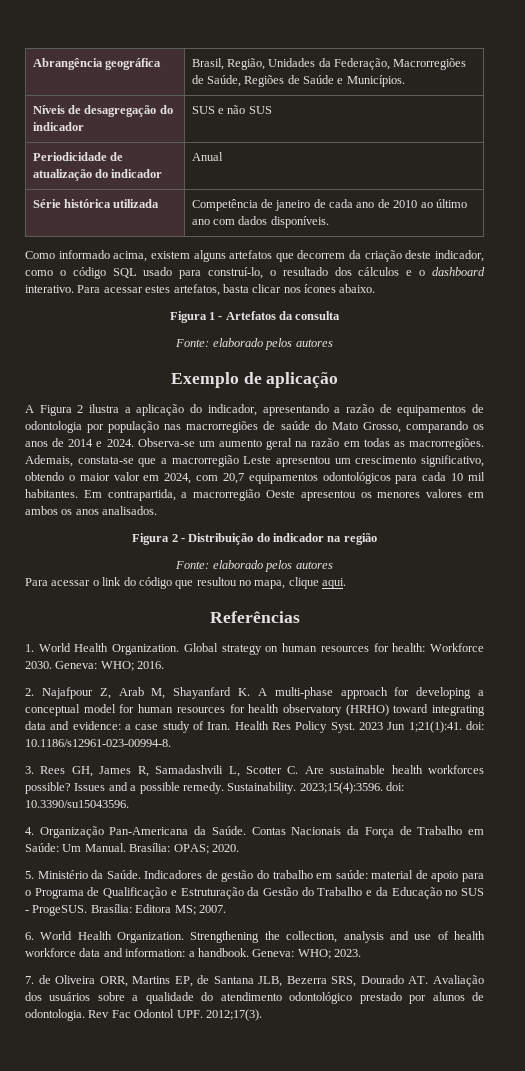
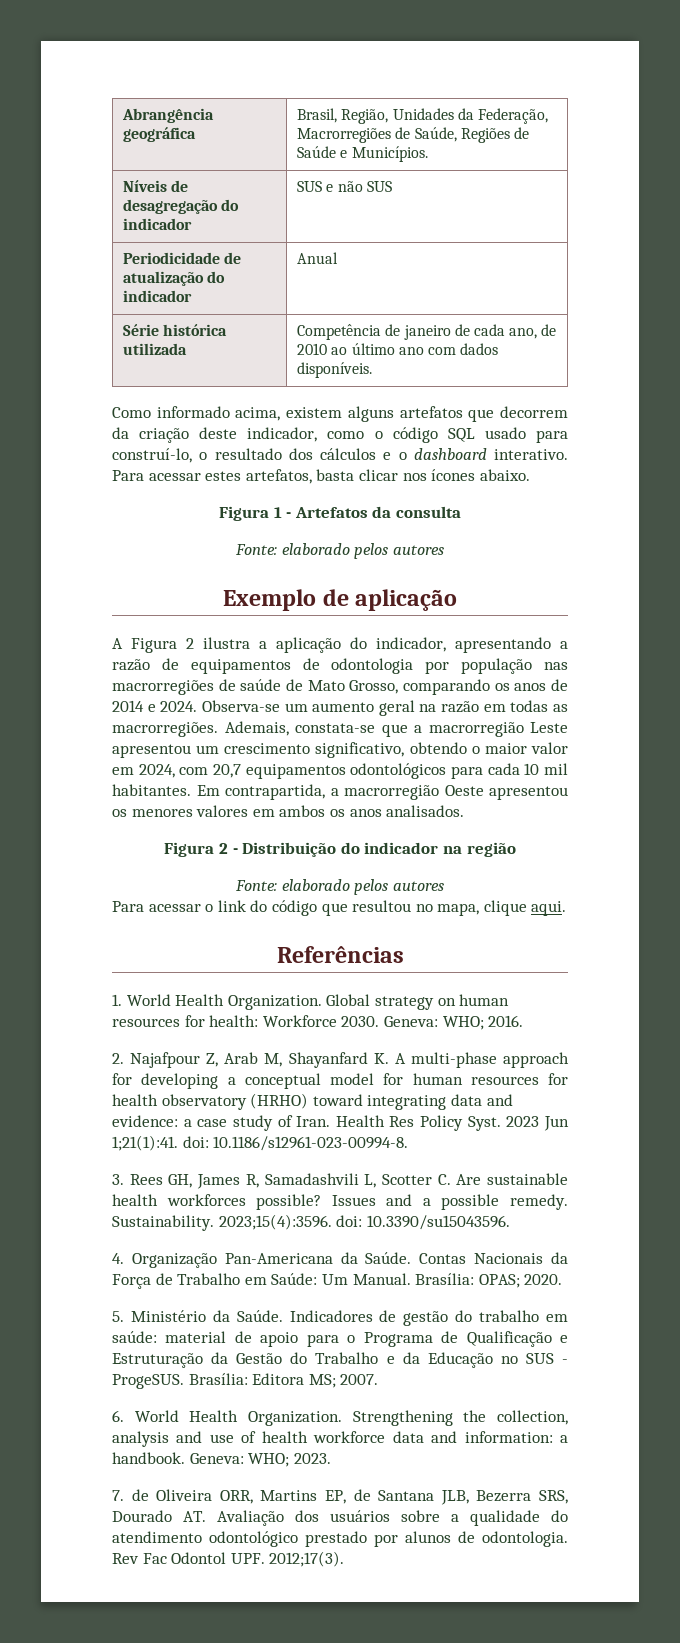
[356,202,375,208] ano -> [509,328,538,339] ano,
[314,421,327,430] do -> [286,679,303,691] de

